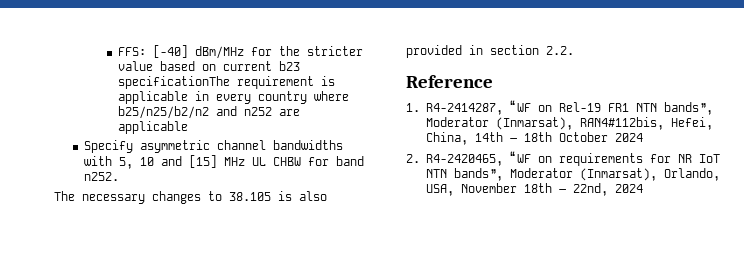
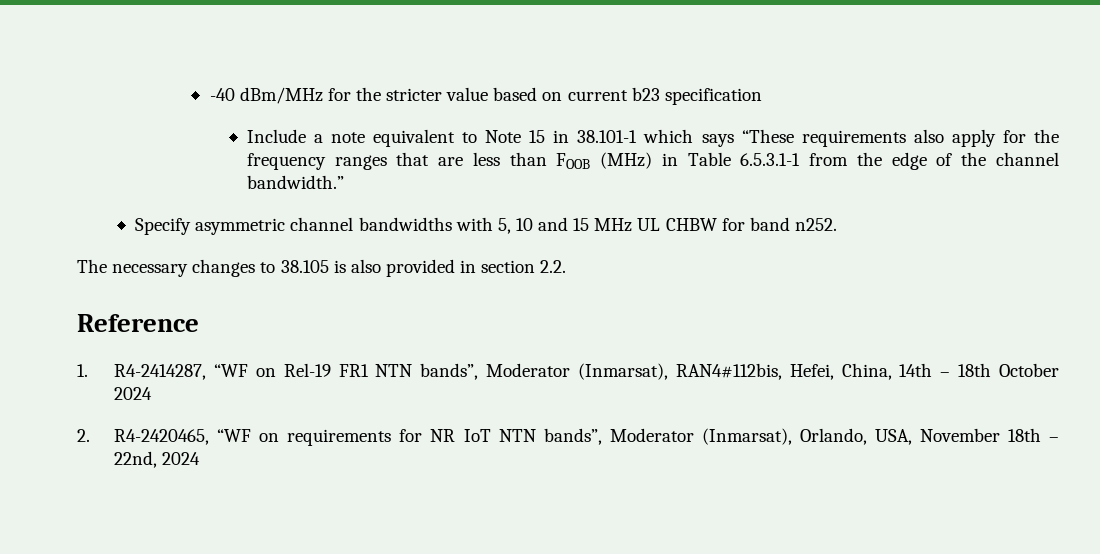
[117,45,188,58] FFS: [-40] -> [209,88,235,101] -40
[117,76,335,89] [117,91,349,104] [117,106,300,119] [117,121,188,134] specificationThe requirement is applicable in every country where b25/n25/b2/n2 and n252 are applicable -> [664,88,762,105] [246,129,1059,147] [246,152,1060,170] [246,175,344,189] specification // Include a note equivalent to Note 15 in 38.101-1 which says “These requirements also apply for the frequency ranges that are less than FOOB (MHz) in Table 6.5.3.1-1 from the edge of the channel bandwidth.”
[188,155,217,168] [15] -> [573,218,590,231] 15

